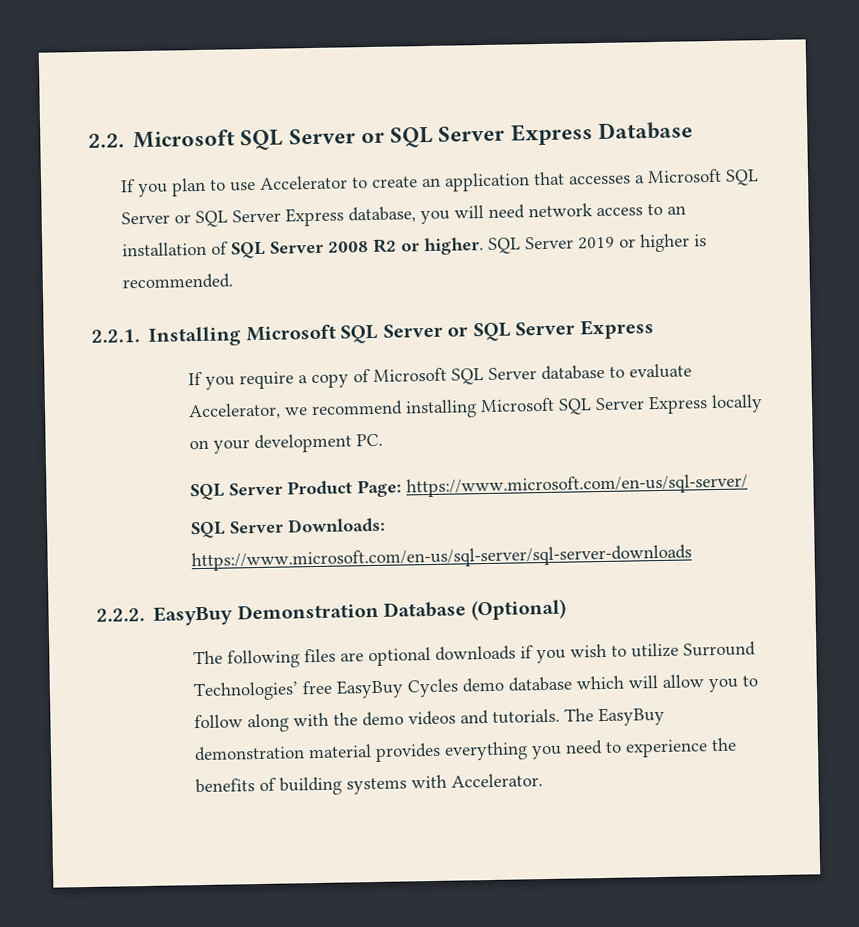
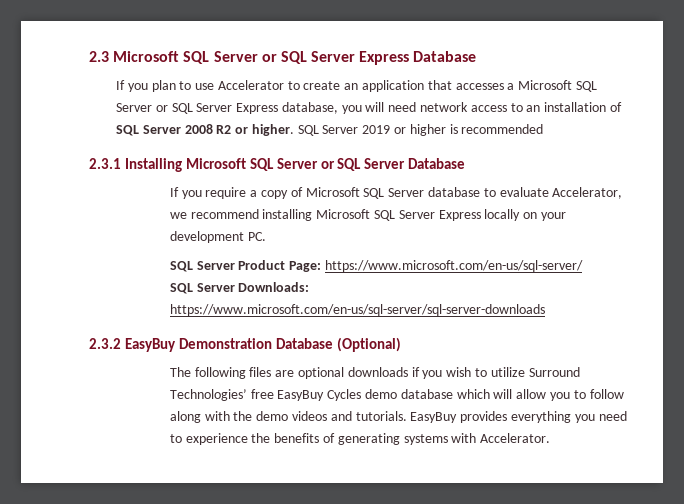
[88,133,125,148] 2.2. -> [89,51,109,62] 2.3
[122,273,234,290] [91,329,140,343] recommended. // 2.2.1. -> [461,124,544,134] [89,158,121,169] recommended // 2.3.1
[579,319,654,340] Express -> [408,158,466,169] Database
[96,607,145,622] 2.2.2. -> [89,338,121,349] 2.3.2
[564,706,666,727] [194,744,373,762] The EasyBuy demonstration material -> [410,412,458,423] EasyBuy
[279,776,343,796] building -> [337,433,400,445] generating

